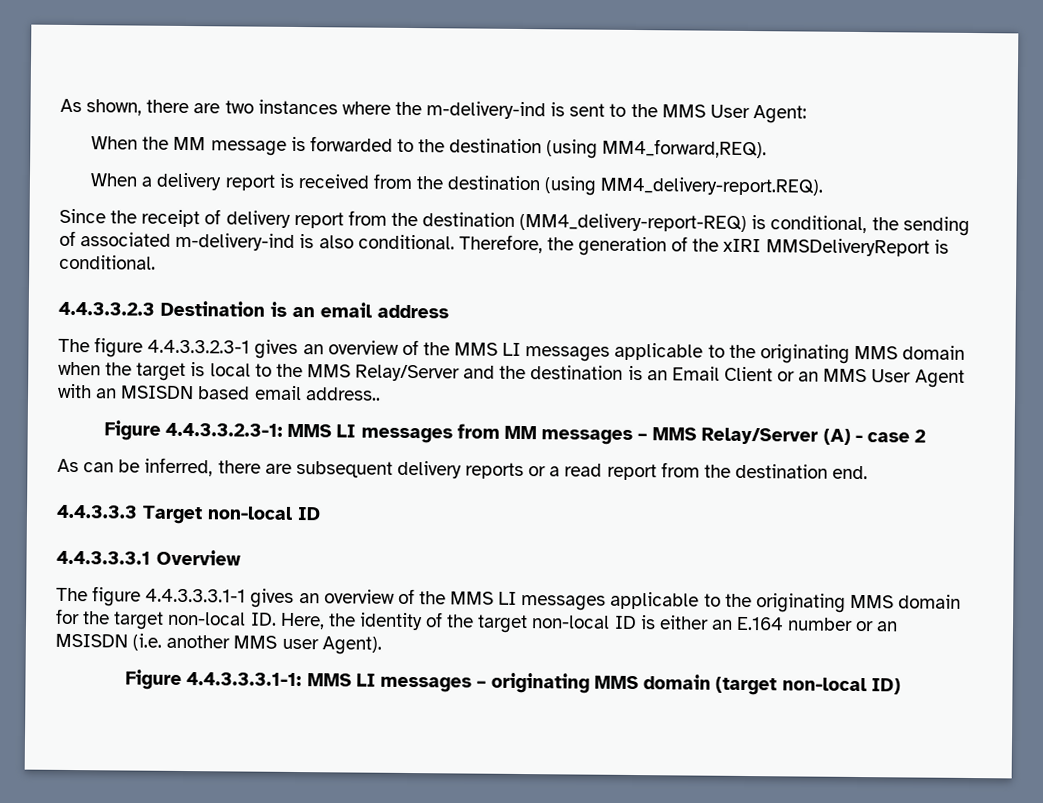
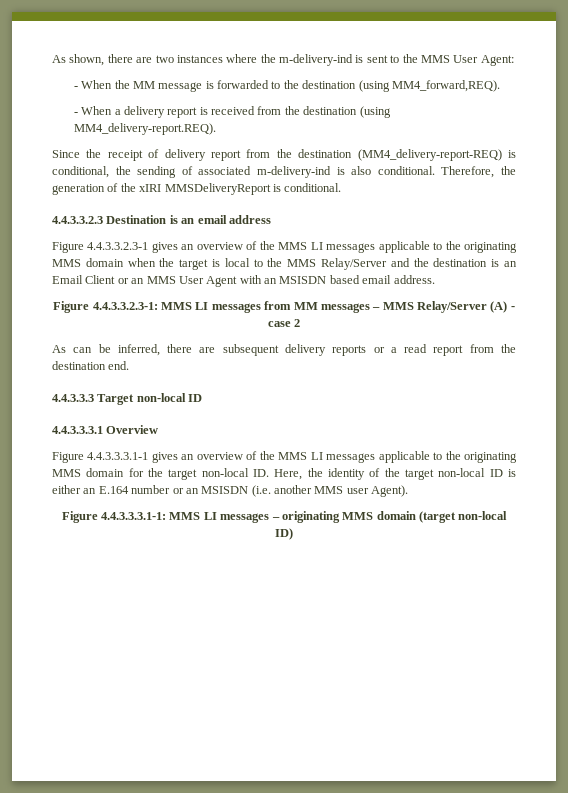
(807, 114) none -> [73,86,78,89] -
(768, 148) none -> [73,112,78,115] -
[58,337,144,358] The figure -> [52,242,84,253] Figure
[305,387,381,401] address.. -> [393,275,435,284] address.
[56,586,142,607] The figure -> [52,452,84,463] Figure

